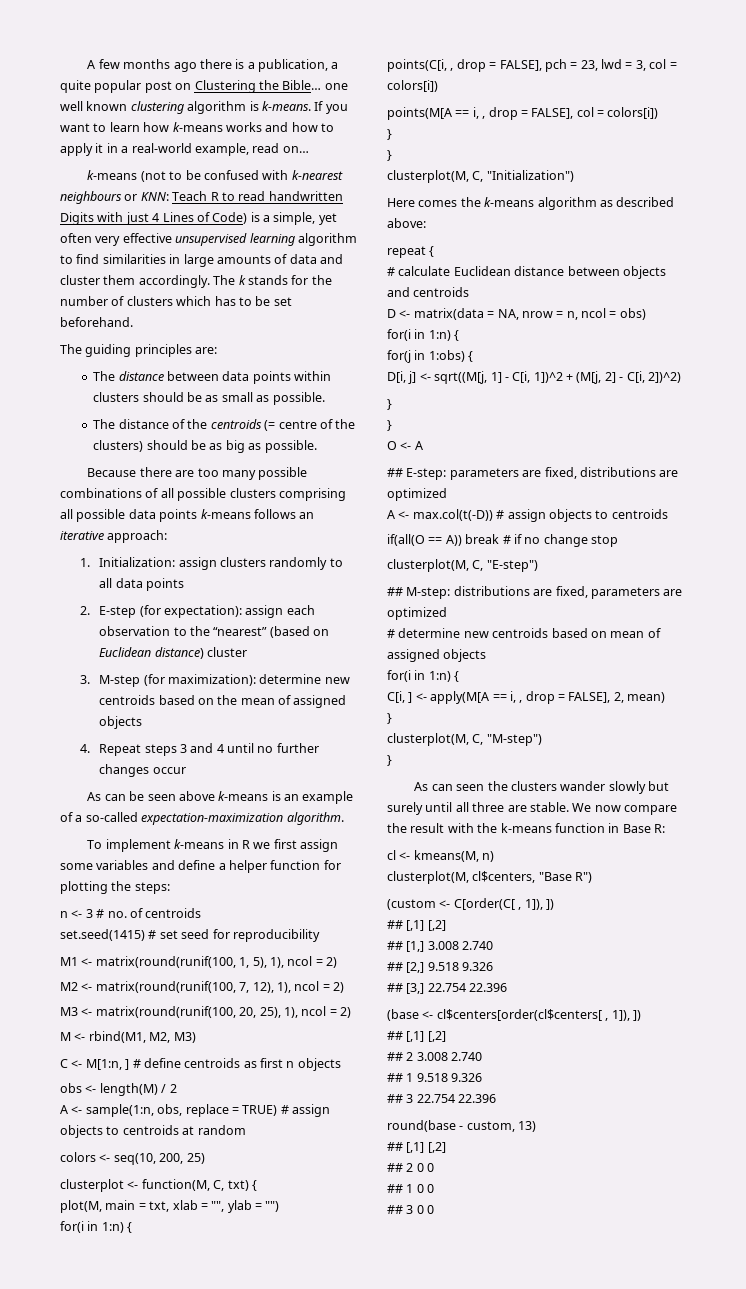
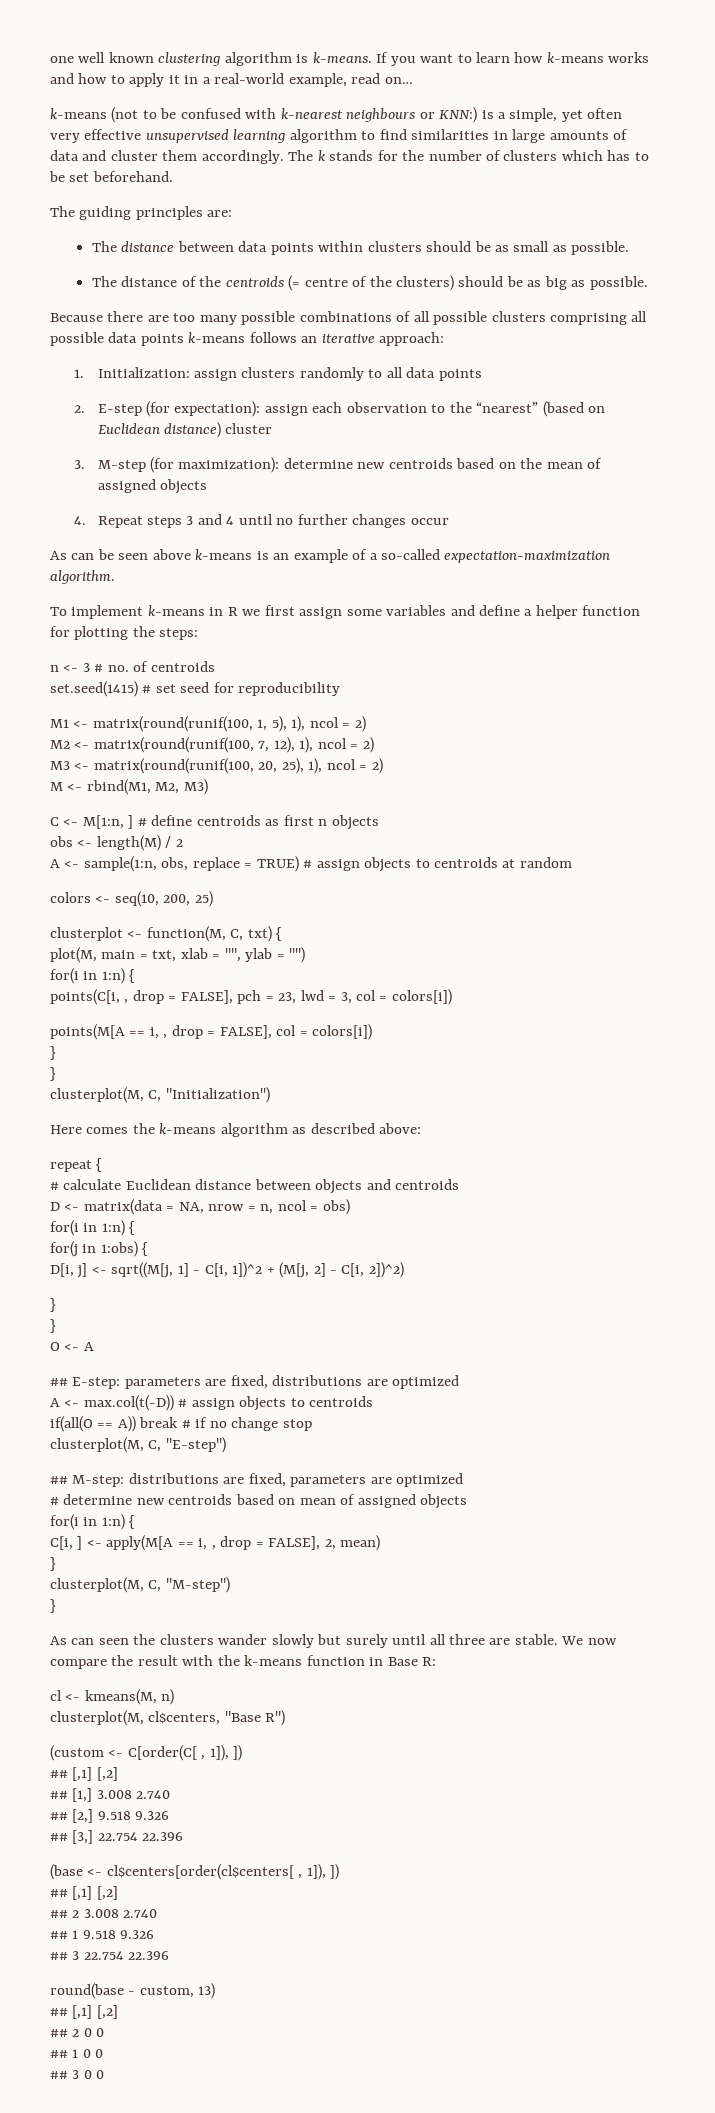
[87,59,339,72] [60,80,322,93] A few months ago there is a publication, a quite popular post on Clustering the Bible… -> (50, 59) none
[140,191,343,201] [60,212,248,225] KNN: Teach R to read handwritten Digits with just 4 Lines of Code) -> [439,107,478,123] KNN:)

